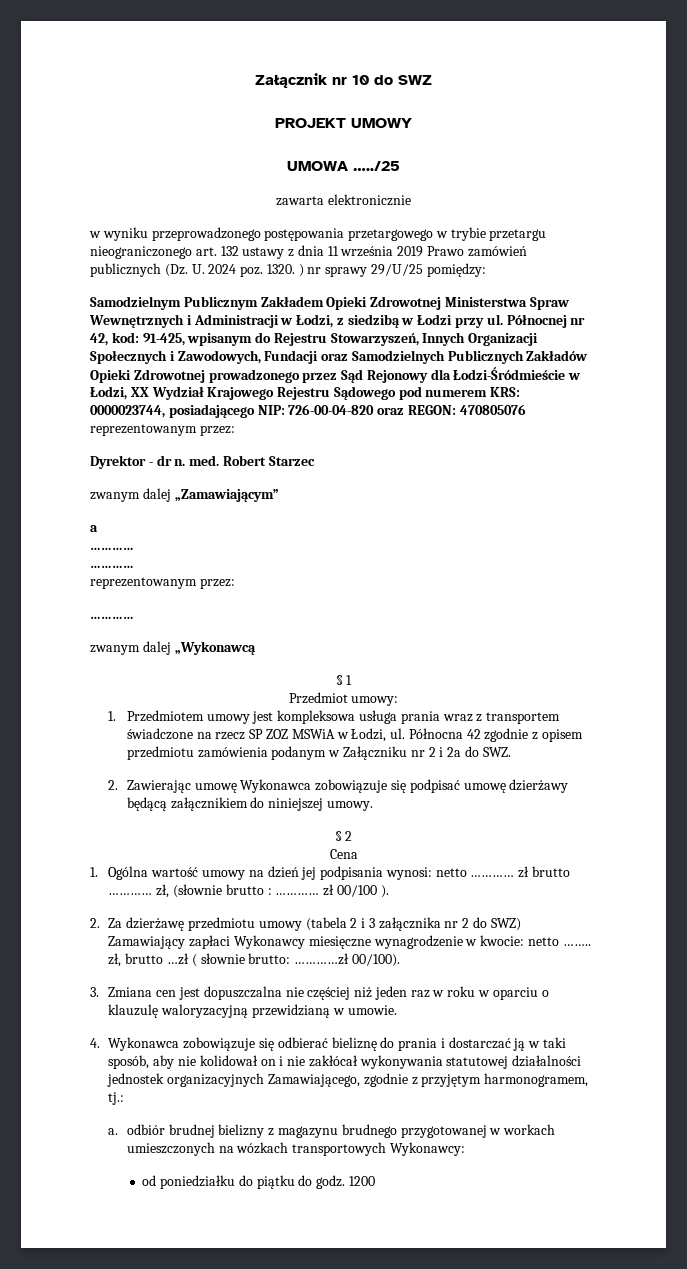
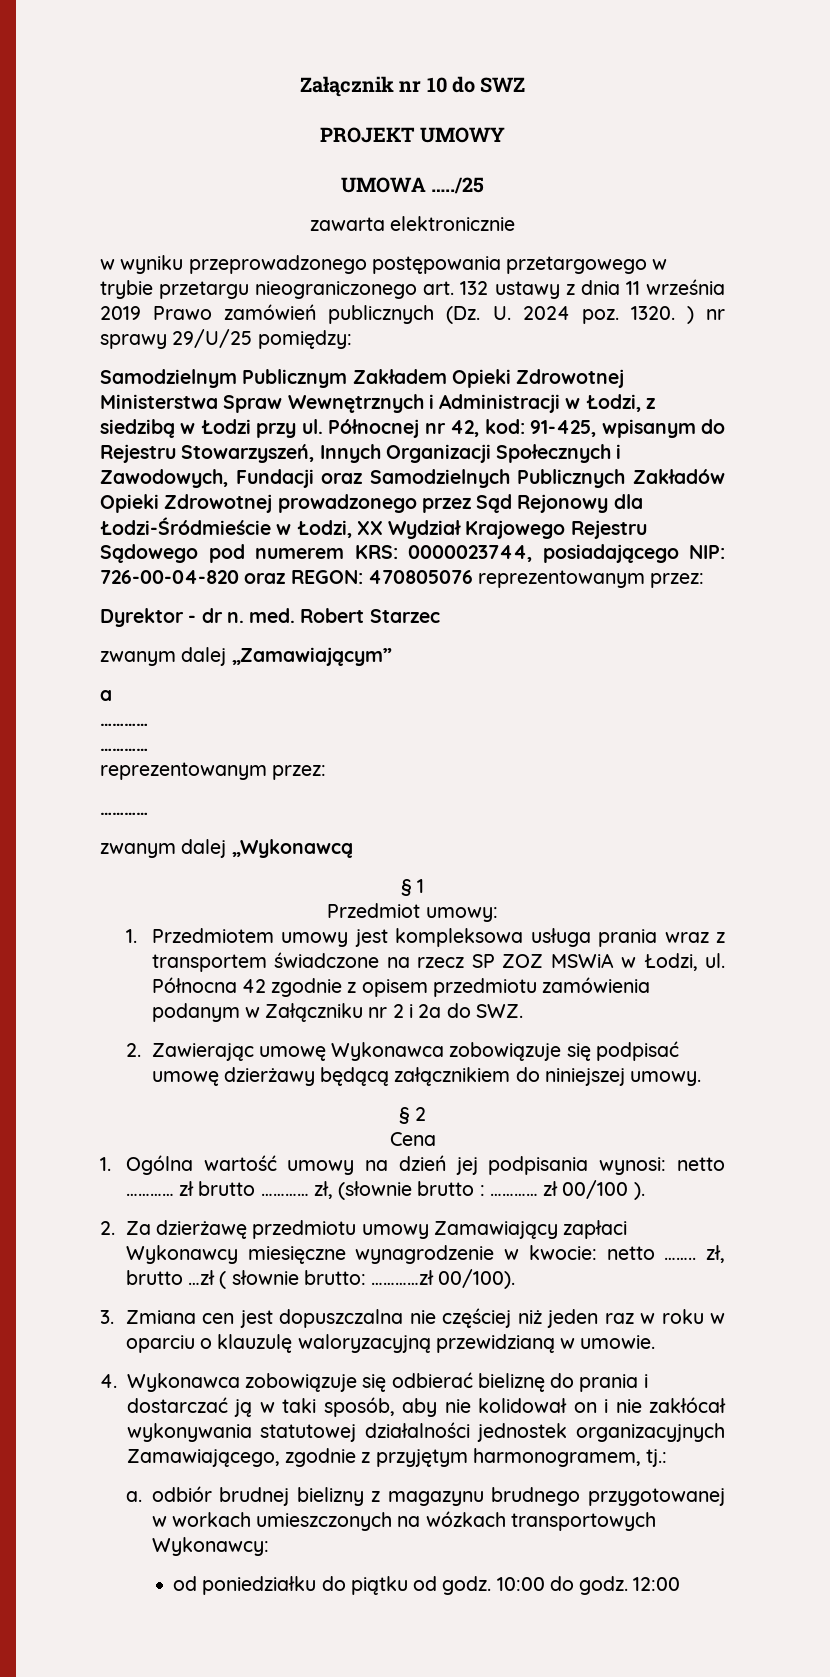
[305,917,521,931] (tabela 2 i 3 załącznika nr 2 do SWZ) -> (429, 1231) none
(295, 1182) none -> [413,1576,545,1595] od godz. 10:00
[348,1176,375,1186] 1200 -> [633,1577,681,1591] 12:00

